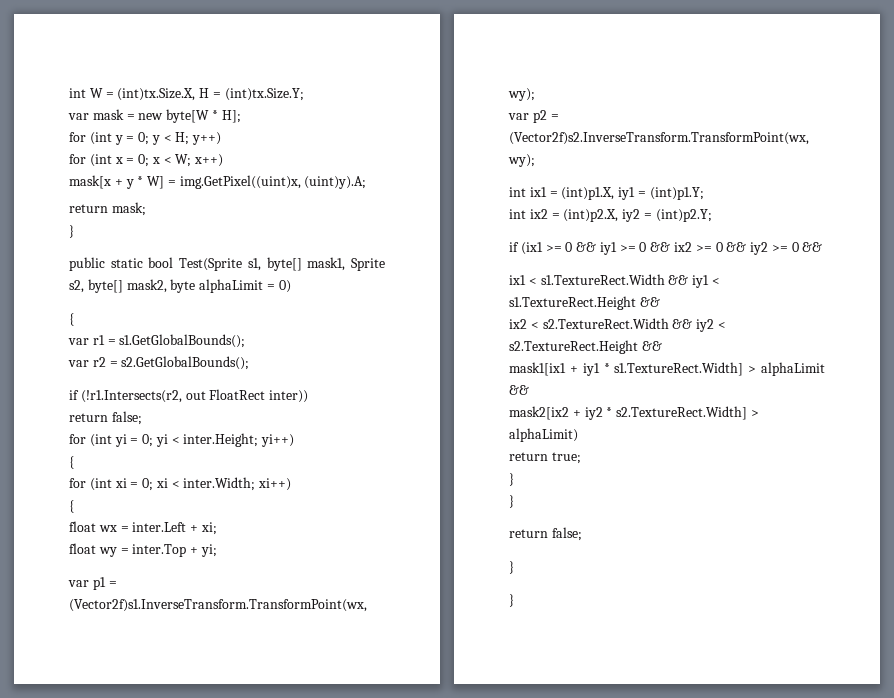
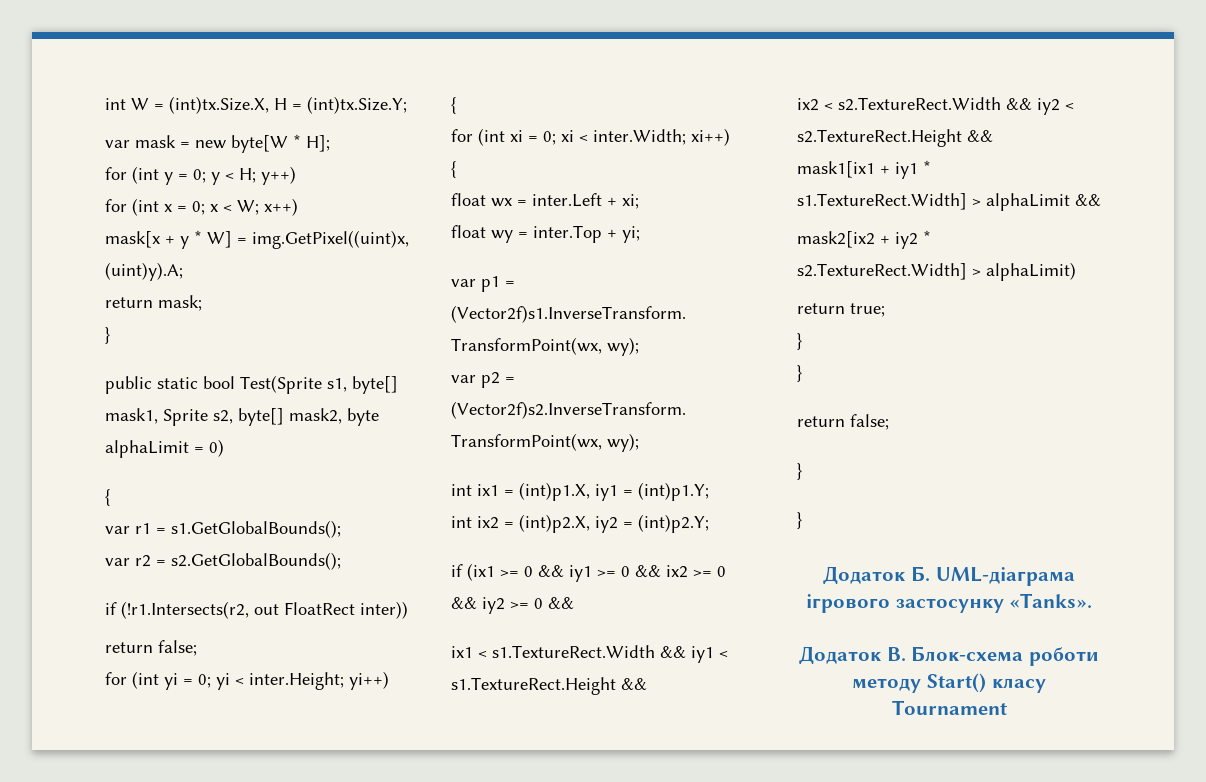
(514, 600) none -> [823,566,1075,586] [805,593,1093,613] [799,646,1099,666] [852,673,1046,693] [891,700,1007,715] // Додаток Б. UML-діаграма ігрового застосунку «Tanks». // Додаток В. Блок-схема роботи методу Start() класу Tournament

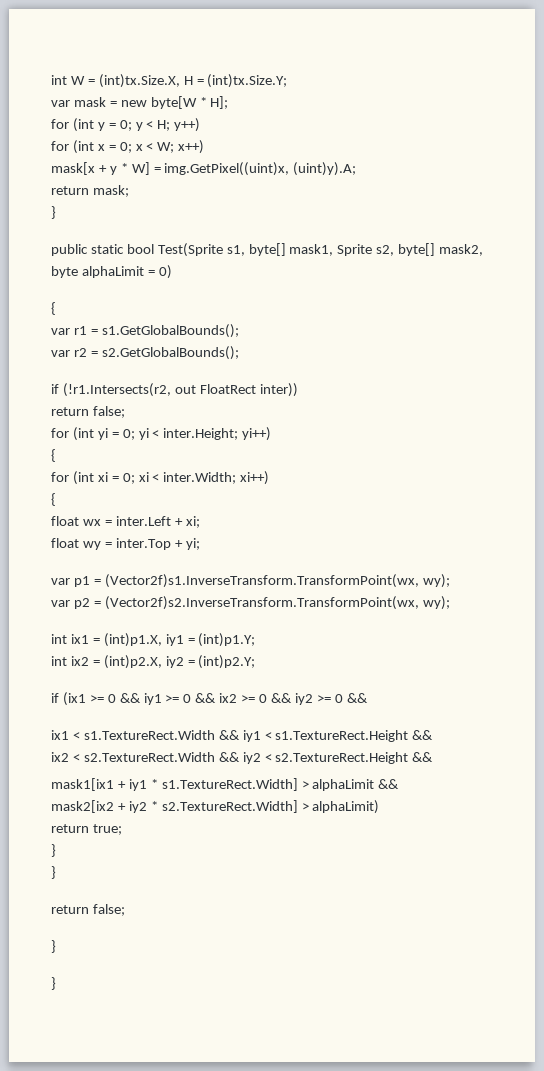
[823,566,1075,586] [805,593,1093,613] [799,646,1099,666] [852,673,1046,693] [891,700,1007,715] // Додаток Б. UML-діаграма ігрового застосунку «Tanks». // Додаток В. Блок-схема роботи методу Start() класу Tournament -> (56, 983) none

